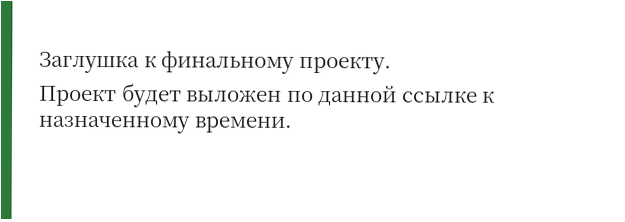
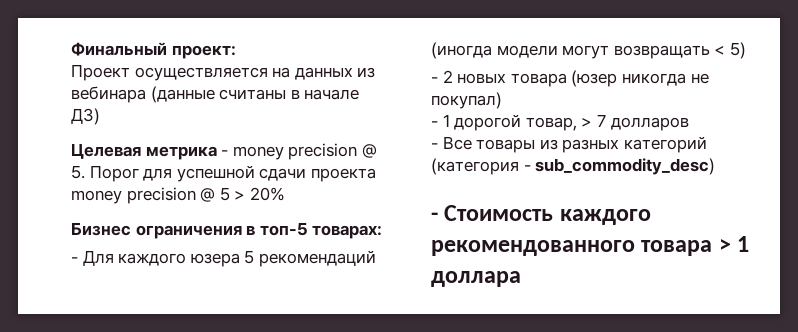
[39,50,392,75] [39,83,496,108] [38,115,292,134] Заглушка к финальному проекту. // Проект будет выложен по данной ссылке к назначенному времени. -> [71,42,236,59] [71,64,376,81] [71,86,360,103] [71,108,100,125] [71,143,377,160] [71,165,376,182] [71,187,285,204] [71,222,383,239] [71,250,376,267] [431,42,746,59] [431,70,709,87] [431,92,502,109] [431,114,689,131] [431,136,707,153] [431,158,716,175] [431,205,651,225] [431,236,750,256] [431,271,521,287] Финальный проект: // Проект осуществляется на данных из вебинара (данные считаны в начале ДЗ) // Целевая метрика - money precision @ 5. Порог для уcпешной сдачи проекта money precision @ 5 > 20% // Бизнес ограничения в топ-5 товарах: // - Для каждого юзера 5 рекомендаций (иногда модели могут возвращать < 5) // - 2 новых товара (юзер никогда не покупал) // - 1 дорогой товар, > 7 долларов // - Все товары из разных категорий (категория - sub_commodity_desc) // - Стоимость каждого рекомендованного товара > 1 доллара

